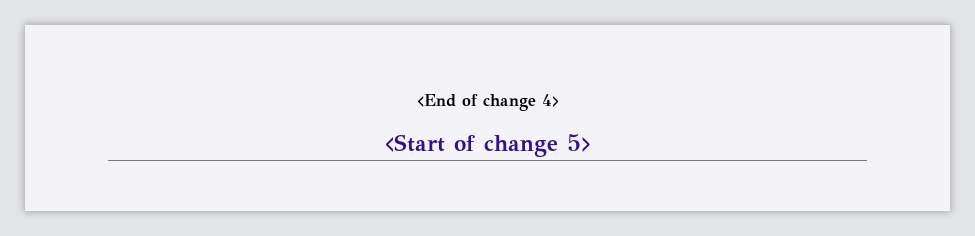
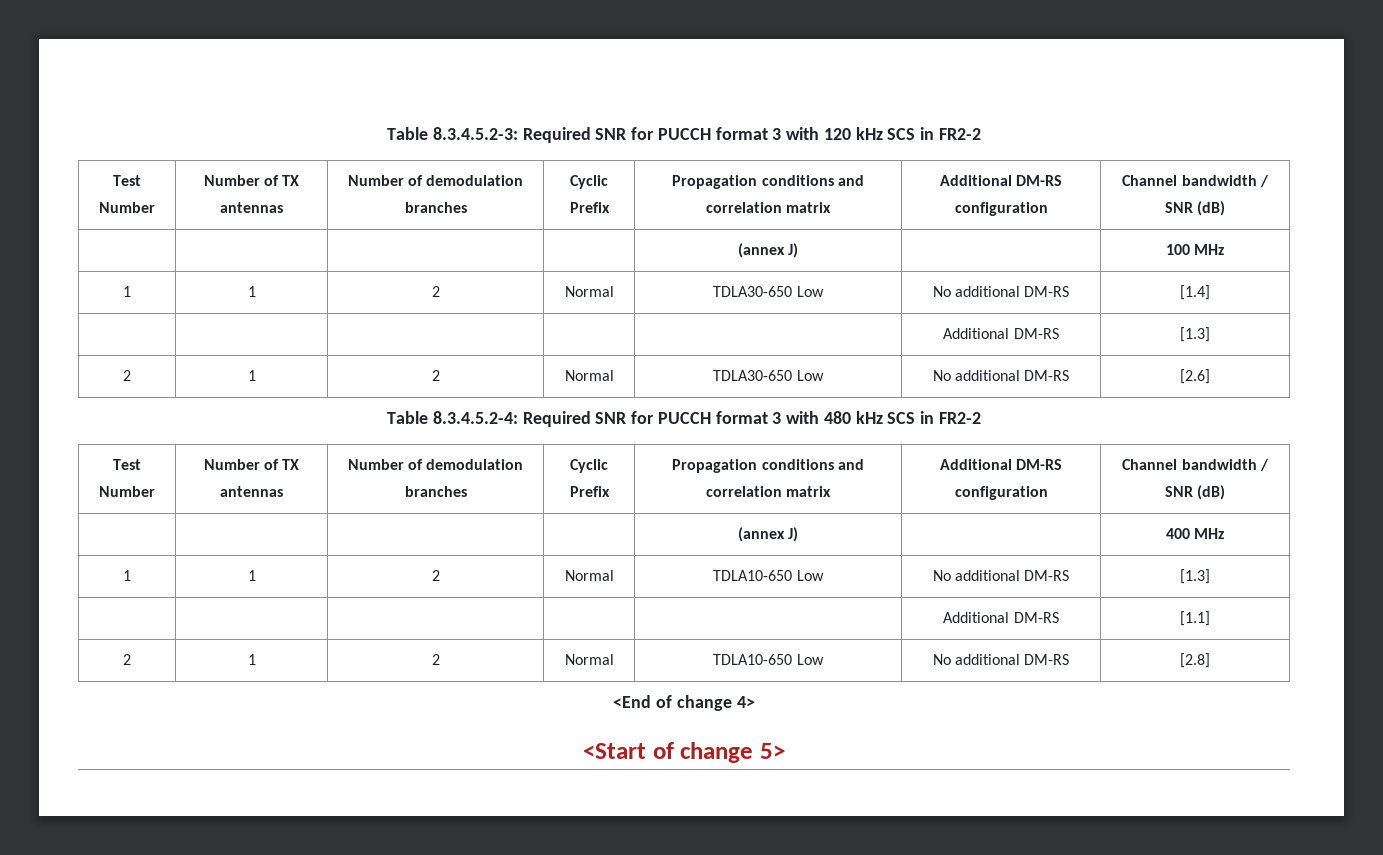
(415, 100) none -> [387,127,981,143] [113,175,141,186] [99,202,155,213] [203,175,300,186] [220,202,283,213] [347,175,524,186] [404,202,467,213] [570,175,608,189] [569,202,610,213] [672,175,864,189] [705,202,832,213] [939,175,1063,186] [954,202,1048,216] [1122,175,1269,187] [1164,201,1226,216] [737,243,799,258] [1165,244,1225,255] [123,286,131,297] [247,286,256,297] [431,286,440,297] [564,286,614,297] [713,286,824,297] [932,286,1070,297] [1180,285,1210,300] [943,328,1059,339] [1180,327,1210,342] [123,370,131,381] [247,370,256,381] [431,370,440,381] [564,370,614,381] [713,370,824,381] [932,370,1070,381] [1180,369,1210,384] [387,411,981,427] [113,459,141,470] [99,486,155,497] [203,459,300,470] [220,486,283,497] [347,459,524,470] [404,486,467,497] [570,459,608,473] [569,486,610,497] [672,459,864,473] [705,486,832,497] [939,459,1063,470] [954,486,1048,500] [1122,459,1269,471] [1164,485,1226,500] [737,527,799,542] [1165,528,1225,539] [123,570,131,581] [247,570,256,581] [431,570,440,581] [564,570,614,581] [713,570,824,581] [932,570,1070,581] [1180,569,1210,584] [943,612,1059,623] [1180,611,1210,626] [123,654,131,665] [247,654,256,665] [431,654,440,665] [564,654,614,665] [713,654,824,665] [932,654,1070,665] [1180,653,1210,668] Table 8.3.4.5.2-3: Required SNR for PUCCH format 3 with 120 kHz SCS in FR2-2 // Test Number | Number of TX antennas | Number of demodulation branches | Cyclic Prefix | Propagation conditions and correlation matrix | Additional DM-RS configuration | Channel bandwidth / SNR (dB) // | | | | (annex J) | | 100 MHz // 1 | 1 | 2 | Normal | TDLA30-650 Low | No additional DM-RS | [1.4] // | | | | | Additional DM-RS | [1.3] // 2 | 1 | 2 | Normal | TDLA30-650 Low | No additional DM-RS | [2.6] // Table 8.3.4.5.2-4: Required SNR for PUCCH format 3 with 480 kHz SCS in FR2-2 // Test Number | Number of TX antennas | Number of demodulation branches | Cyclic Prefix | Propagation conditions and correlation matrix | Additional DM-RS configuration | Channel bandwidth / SNR (dB) // | | | | (annex J) | | 400 MHz // 1 | 1 | 2 | Normal | TDLA10-650 Low | No additional DM-RS | [1.3] // | | | | | Additional DM-RS | [1.1] // 2 | 1 | 2 | Normal | TDLA10-650 Low | No additional DM-RS | [2.8] //

